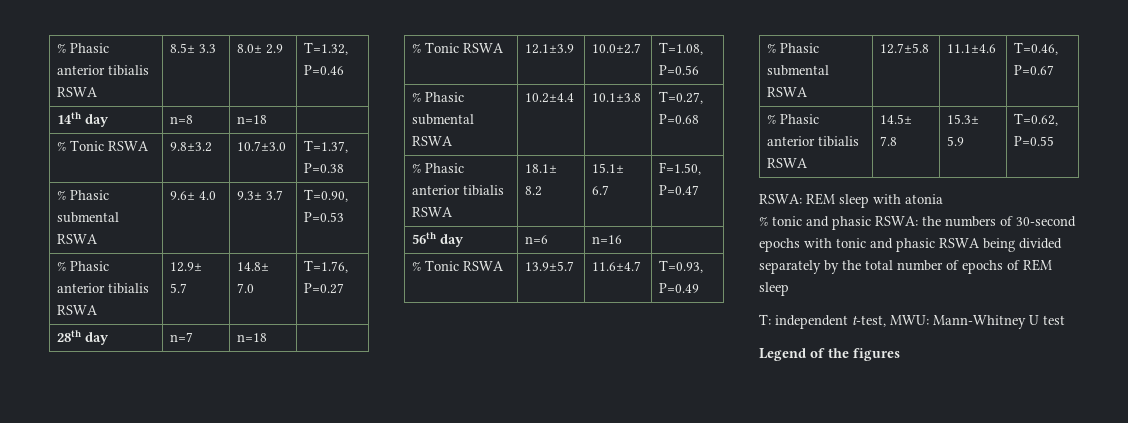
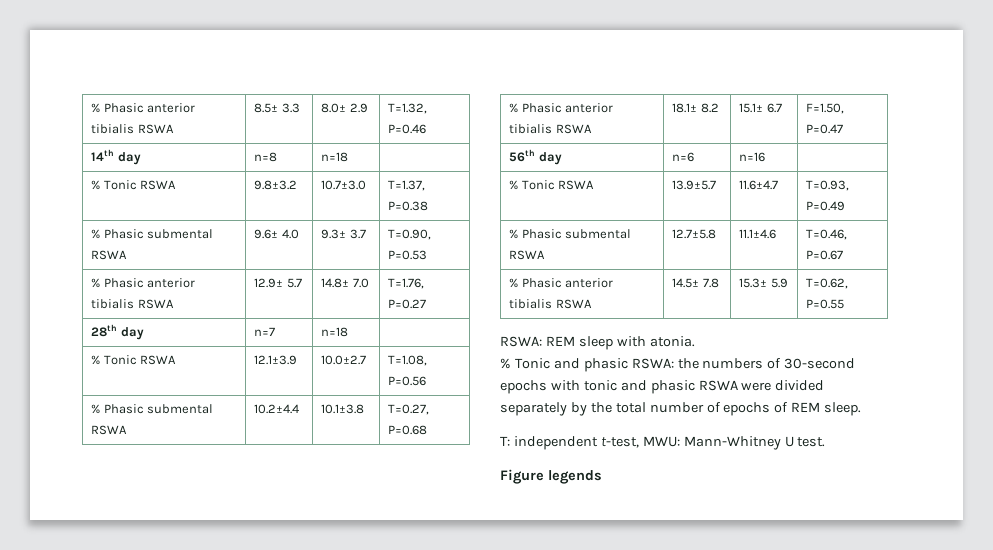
[905,194,943,204] [759,216,802,226] atonia // % tonic -> [649,336,695,347] [500,358,550,369] atonia. // % Tonic
[983,238,1015,252] being -> [741,382,772,391] were
[759,282,789,296] sleep -> [824,402,862,416] sleep.
[1043,315,1065,325] [759,348,900,361] test // Legend of the figures -> [797,437,826,447] [500,469,602,484] test. // Figure legends

